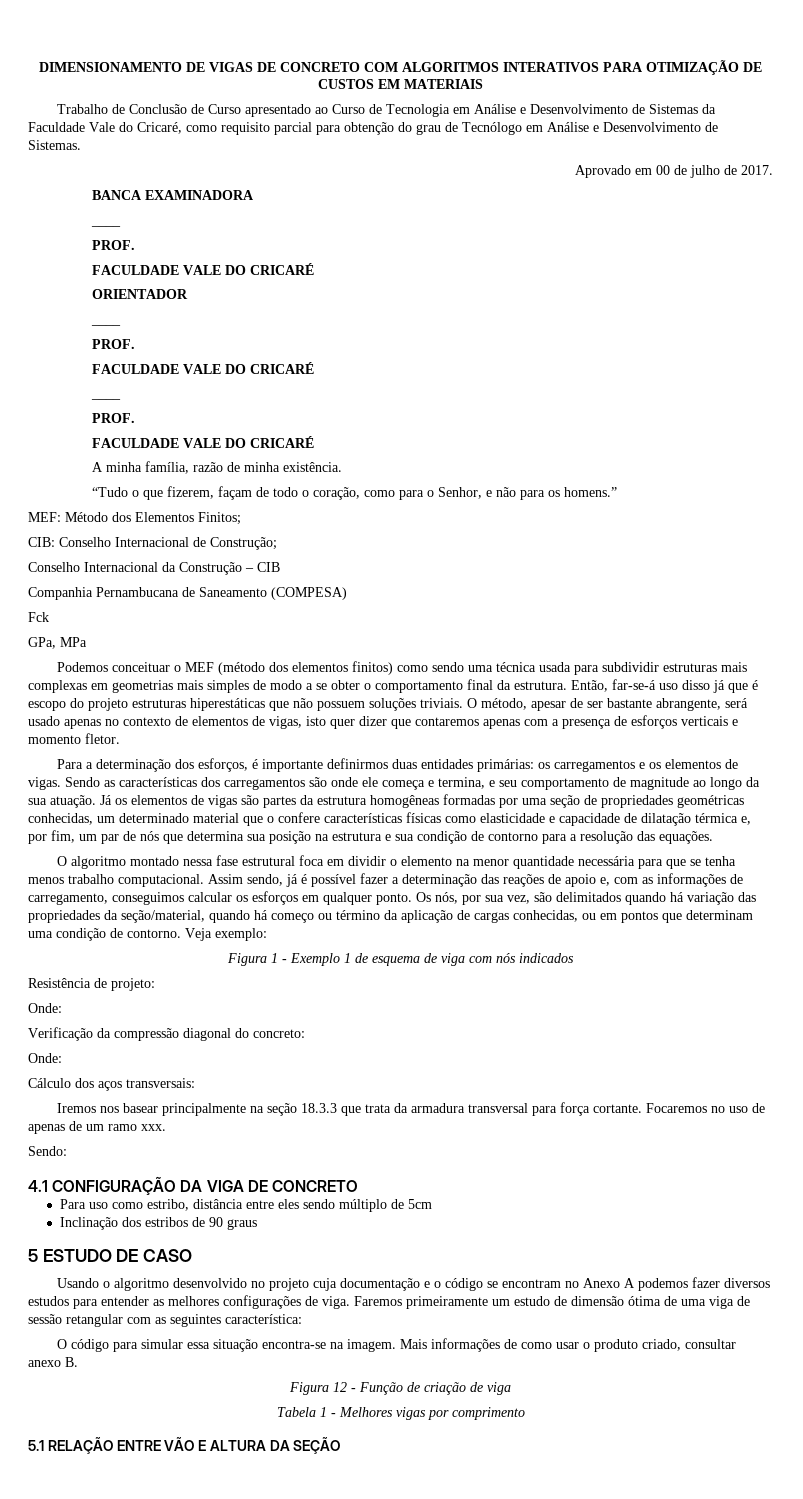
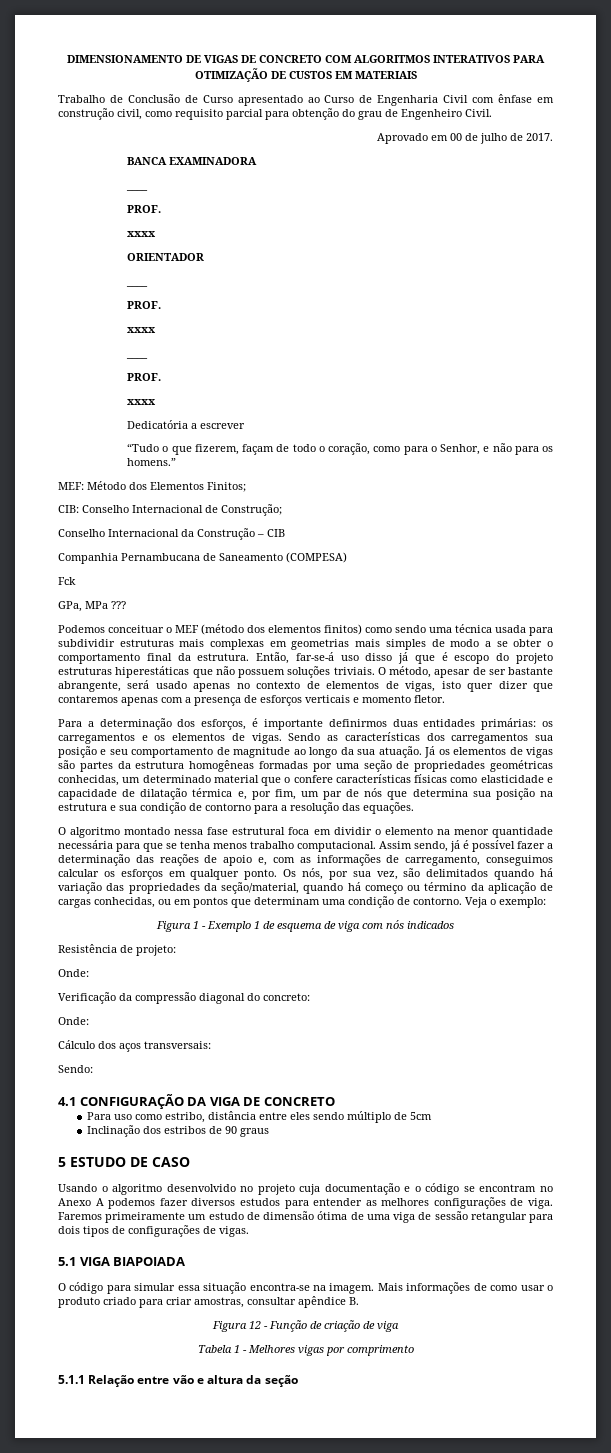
[386,104,717,117] [28,122,182,134] Tecnologia em Análise e Desenvolvimento de Sistemas da Faculdade Vale do Cricaré, -> [377,94,554,106] [58,108,142,120] Engenharia Civil com ênfase em construção civil,
[462,122,718,135] [28,140,81,150] Tecnólogo em Análise e Desenvolvimento de Sistemas. -> [401,109,492,120] Engenheiro Civil.
[92,263,315,275] FACULDADE VALE DO CRICARÉ -> [127,231,157,237] xxxx
[92,362,315,374] [91,398,122,400] [92,413,136,423] [92,436,315,448] [92,461,343,474] FACULDADE VALE DO CRICARÉ // ____ // PROF. // FACULDADE VALE DO CRICARÉ // A minha família, razão de minha existência. -> [127,327,157,333] [126,357,149,359] [127,373,162,381] [127,399,157,405] [127,420,246,429] xxxx // ____ // PROF. // xxxx // Dedicatória a escrever
(87, 642) none -> [111,601,126,609] ???
[309,777,485,790] são onde ele começa e termina, -> [535,735,553,741] [58,746,97,758] sua posição
(212, 934) none -> [490,899,496,905] o
[57,1102,766,1116] [28,1121,166,1134] // Iremos nos basear principalmente na seção 18.3.3 que trata da armadura transversal para força cortante. Focaremos no uso de apenas de um ramo xxx. -> (211, 1045) none
[127,1314,302,1327] com as seguintes característica: -> [529,1214,553,1223] [58,1225,249,1237] [58,1257,186,1266] para dois tipos de configurações de vigas. // 5.1 VIGA BIAPOIADA
[642,1339,737,1351] [28,1360,61,1367] criado, consultar anexo -> [103,1296,346,1308] criado para criar amostras, consultar apêndice
[28,1437,341,1454] 5.1 RELAÇÃO ENTRE VÃO E ALTURA DA SEÇÃO -> [58,1375,298,1387] 5.1.1 Relação entre vão e altura da seção

